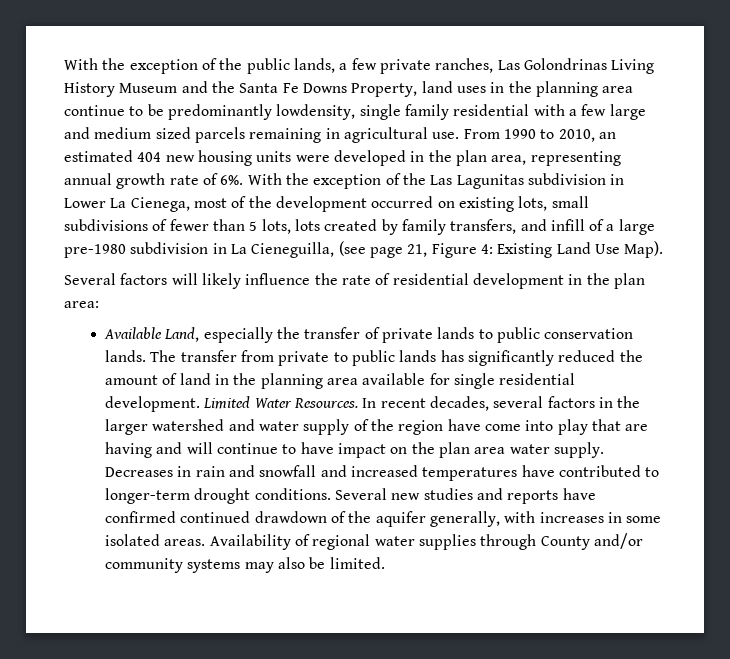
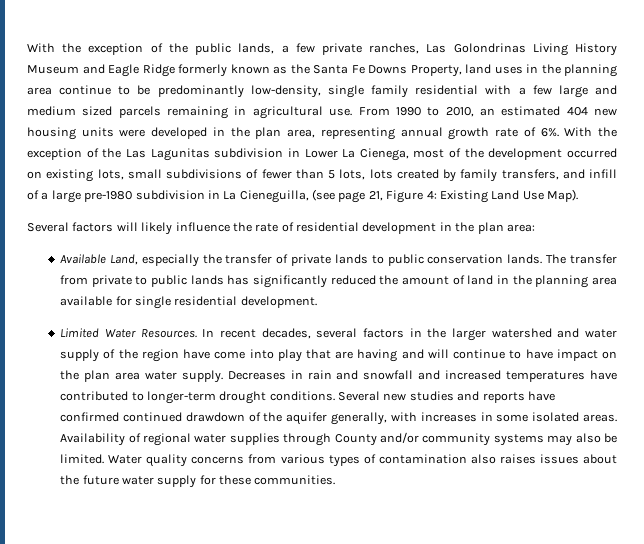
(208, 87) none -> [108,64,287,77] Eagle Ridge formerly known as
[276,104,356,120] lowdensity, -> [250,85,321,98] low-density,
(201, 404) none -> (317, 302) //
(385, 563) none -> [108,454,618,467] [60,475,336,488] Water quality concerns from various types of contamination also raises issues about the future water supply for these communities.

